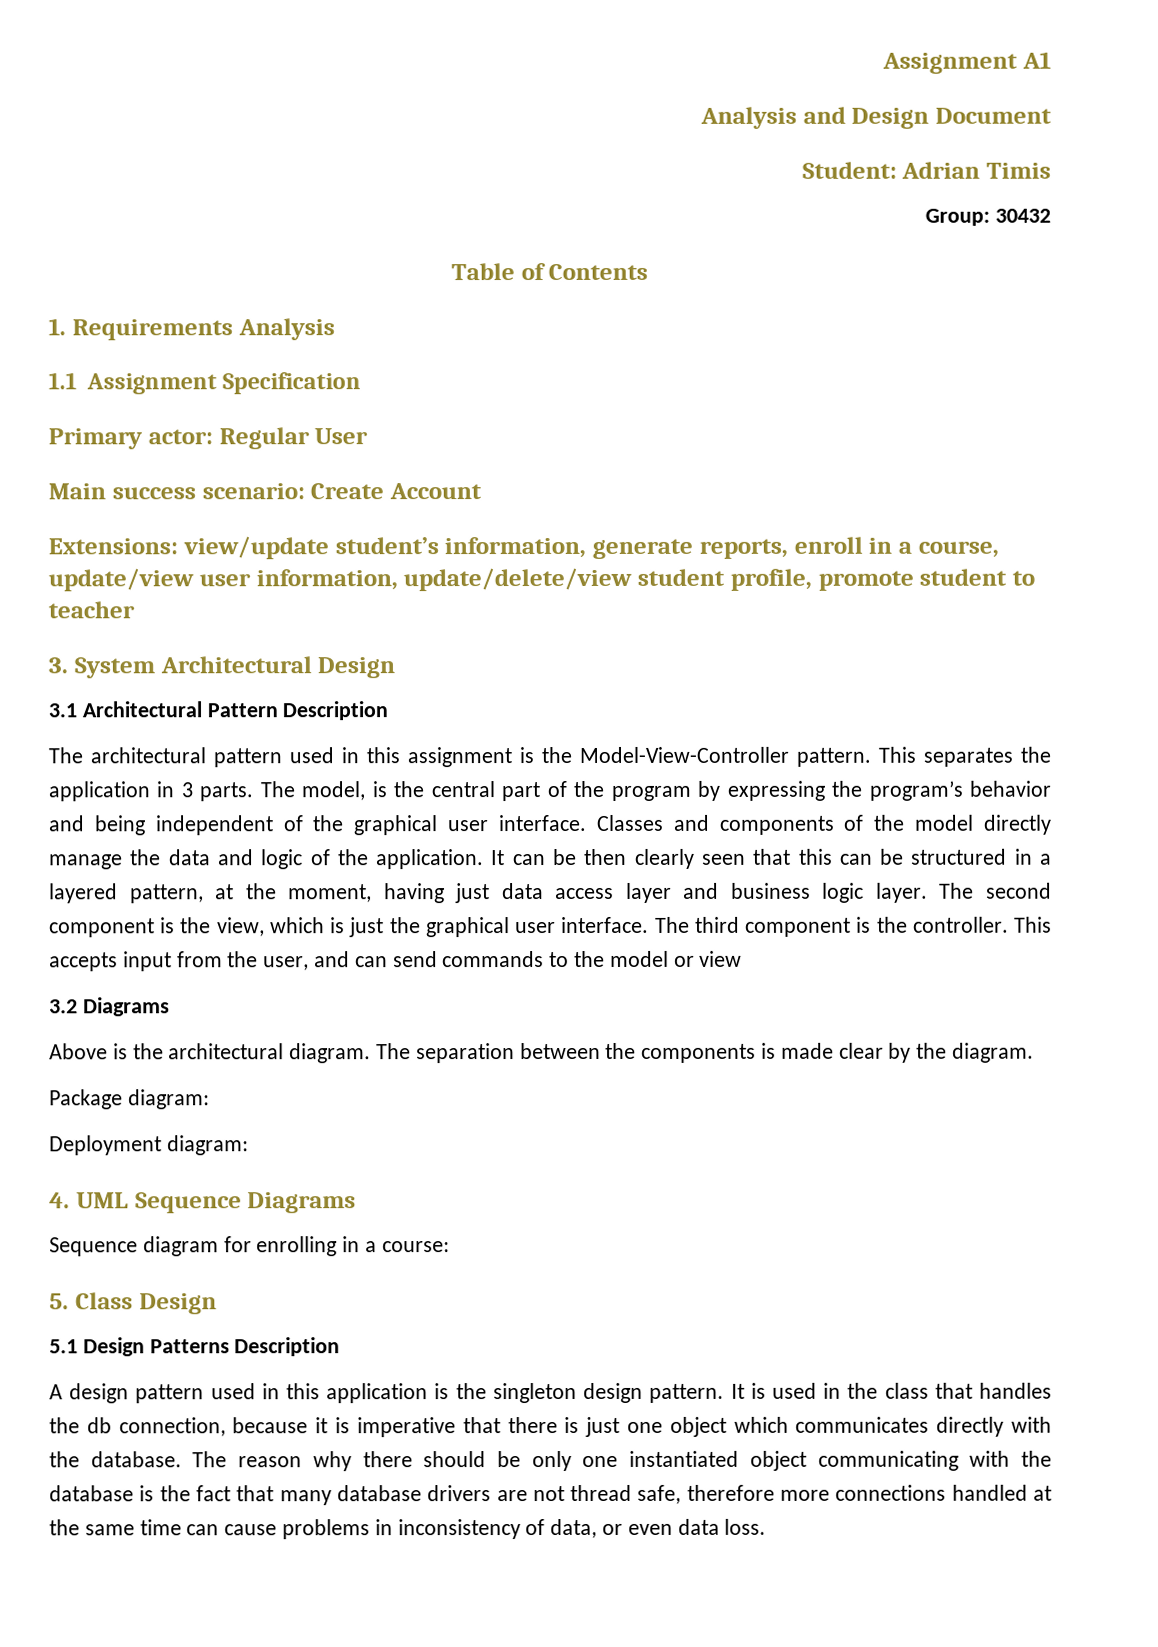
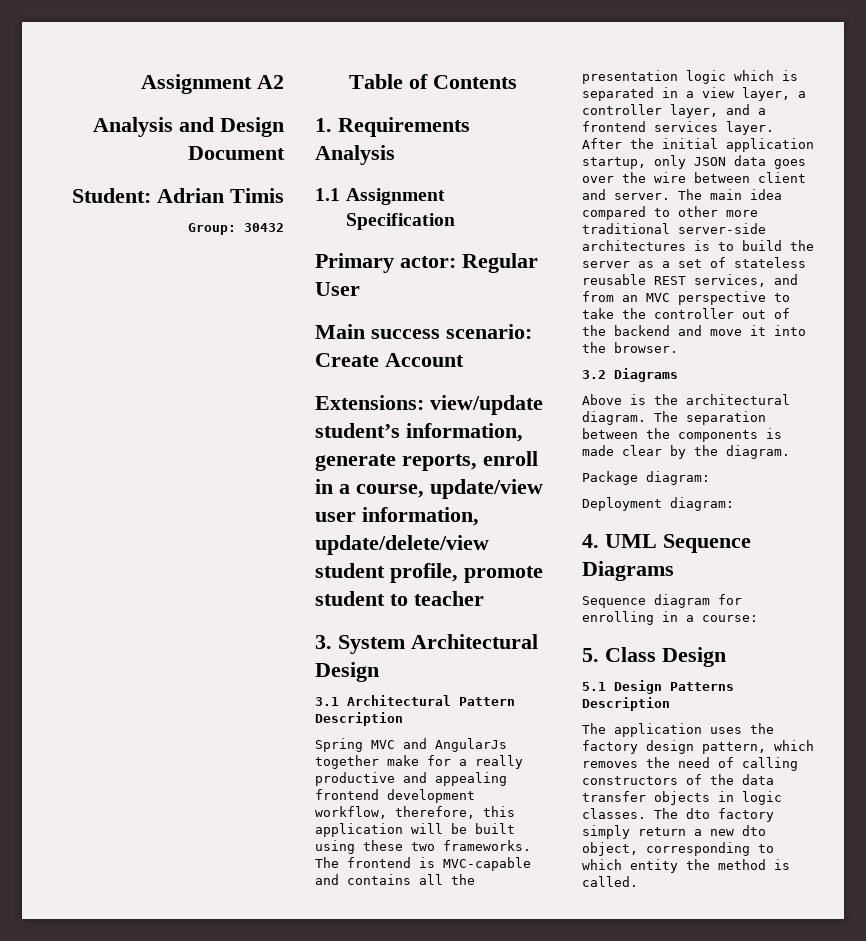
[882,51,1051,74] Assignment A1 -> [141,74,284,94] Assignment A2
[48,746,1051,768] [48,780,1051,802] [48,814,1053,836] [49,848,1052,870] [49,882,1052,904] [49,916,1052,938] [49,950,743,972] The architectural pattern used in this assignment is the Model-View-Controller pattern. This separates the application in 3 parts. The model, is the central part of the program by expressing the program’s behavior and being independent of the graphical user interface. Classes and components of the model directly manage the data and logic of the application. It can be then clearly seen that this can be structured in a layered pattern, at the moment, having just data access layer and business logic layer. The second component is the view, which is just the graphical user interface. The third component is the controller. This accepts input from the user, and can send commands to the model or view -> [315,738,507,752] [315,755,523,769] [315,772,507,786] [315,789,475,803] [315,806,515,819] [315,823,515,837] [315,840,531,854] [315,857,531,871] [315,874,475,885] [582,70,798,84] [582,87,806,101] [582,104,766,118] [582,121,774,135] [582,138,814,152] [582,155,806,169] [582,172,806,183] [582,189,782,200] [582,206,758,220] [582,223,766,234] [582,240,814,251] [582,257,806,268] [582,274,798,287] [582,291,790,305] [582,308,790,319] [582,325,806,336] [582,342,678,353] Spring MVC and AngularJs together make for a really productive and appealing frontend development workflow, therefore, this application will be built using these two frameworks. The frontend is MVC-capable and contains all the presentation logic which is separated in a view layer, a controller layer, and a frontend services layer. After the initial application startup, only JSON data goes over the wire between client and server. The main idea compared to other more traditional server-side architectures is to build the server as a set of stateless reusable REST services, and from an MVC perspective to take the controller out of the backend and move it into the browser.
[49,1382,1052,1404] [49,1416,1052,1438] [49,1450,1052,1472] [49,1484,1052,1506] [49,1518,767,1540] A design pattern used in this application is the singleton design pattern. It is used in the class that handles the db connection, because it is imperative that there is just one object which communicates directly with the database. The reason why there should be only one instantiated object communicating with the database is the fact that many database drivers are not thread safe, therefore more connections handled at the same time can cause problems in inconsistency of data, or even data loss. -> [582,723,774,737] [582,740,814,754] [582,757,798,771] [582,774,774,785] [582,791,782,805] [582,808,774,822] [582,825,766,839] [582,842,774,856] [582,859,790,873] [582,876,638,887] The application uses the factory design pattern, which removes the need of calling constructors of the data transfer objects in logic classes. The dto factory simply return a new dto object, corresponding to which entity the method is called.

